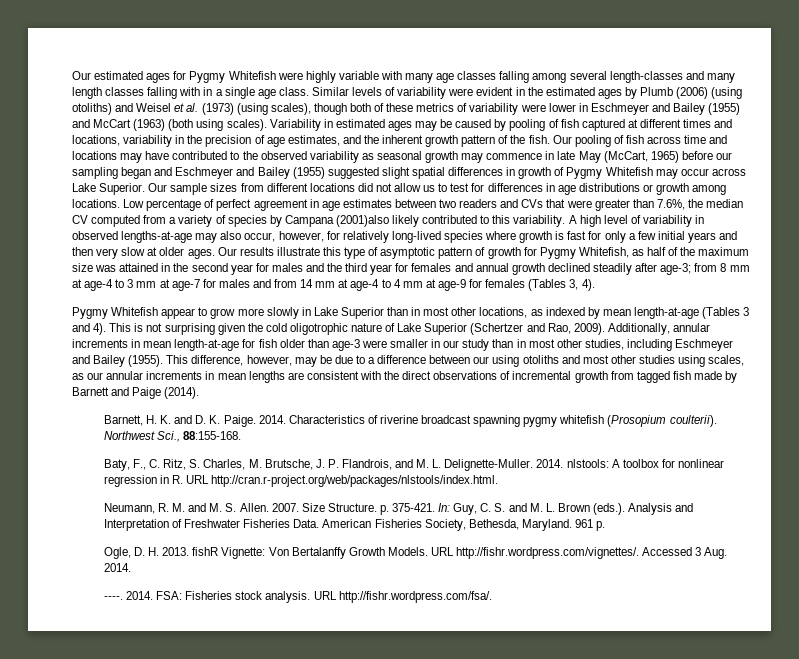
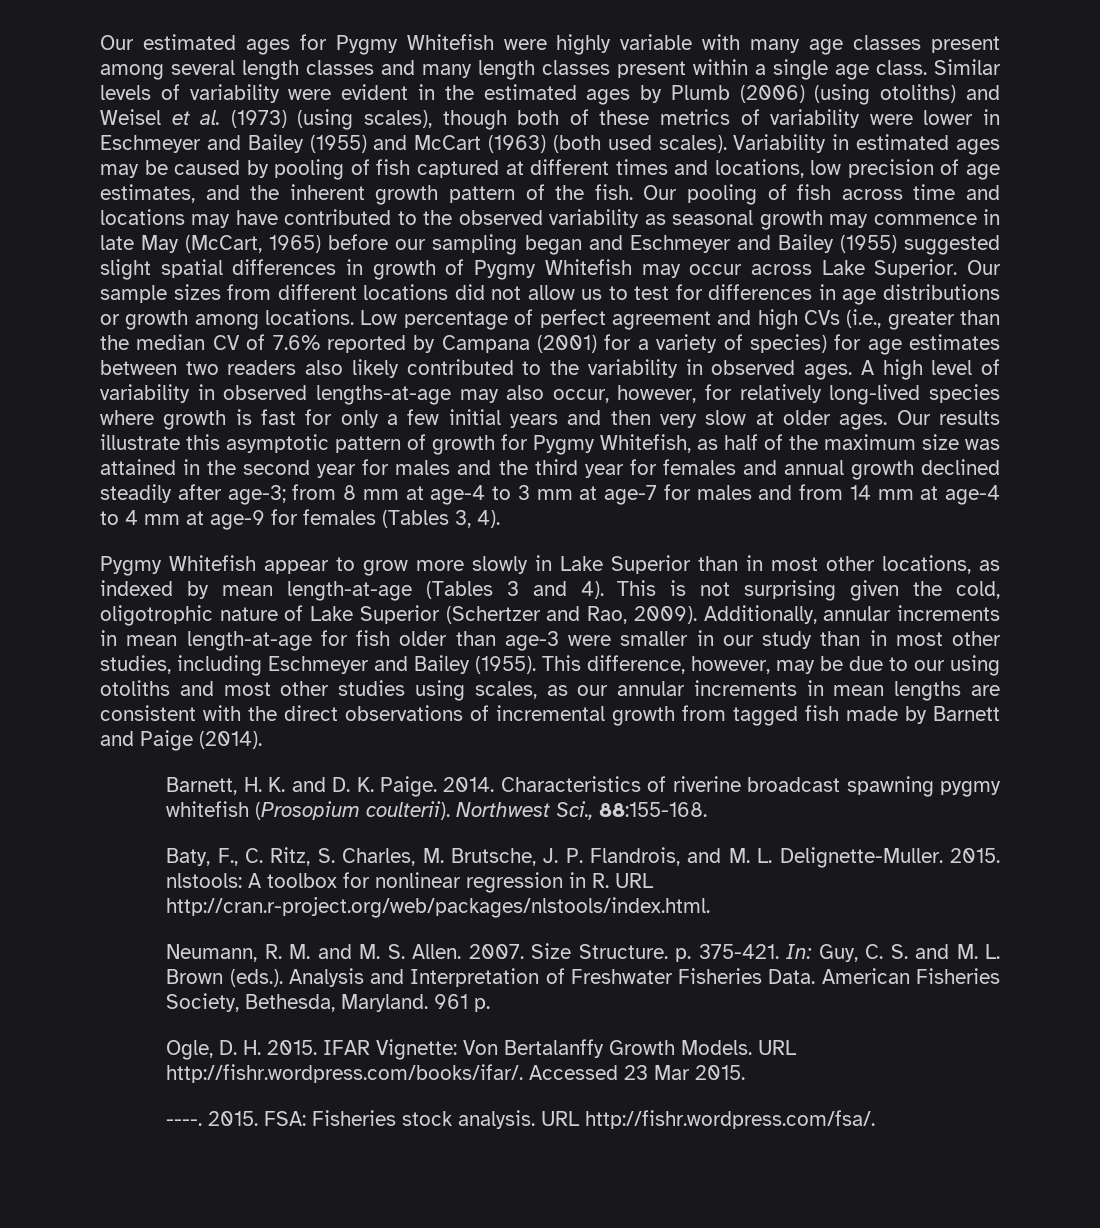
[499,71,530,83] falling -> [930,36,1000,53] present
[609,71,683,83] length-classes -> [242,60,374,80] length classes
[147,87,213,99] falling with in -> [617,59,748,78] present within
[196,119,224,131] using -> [607,135,652,150] used
[123,135,203,147] variability in the -> [810,160,842,175] low
[309,199,319,208] in -> [717,309,1001,330] [100,334,862,353] and high CVs (i.e., greater than the median CV of 7.6% reported by Campana (2001) for a variety of species) for
[500,199,744,211] [72,215,566,227] and CVs that were greater than 7.6%, the median CV computed from a variety of species by Campana (2001)also likely contributed to this variability. -> [305,359,853,380] also likely contributed to the variability in observed ages.
[344,247,379,259] type of -> (220, 442) none
[265,323,287,332] cold -> [956,581,1001,599] cold,
[368,355,471,364] a difference between -> (908, 664) none
[536,459,564,468] 2014. -> [950,848,1000,863] 2015.
[162,547,219,556] 2013. fishR -> [267,1040,371,1055] 2015. IFAR
[456,547,728,559] [103,563,131,572] http://fishr.wordpress.com/vignettes/. Accessed 3 Aug. 2014. -> [166,1064,746,1083] http://fishr.wordpress.com/books/ifar/. Accessed 23 Mar 2015.
[125,591,153,600] 2014. -> [208,1111,259,1126] 2015.

